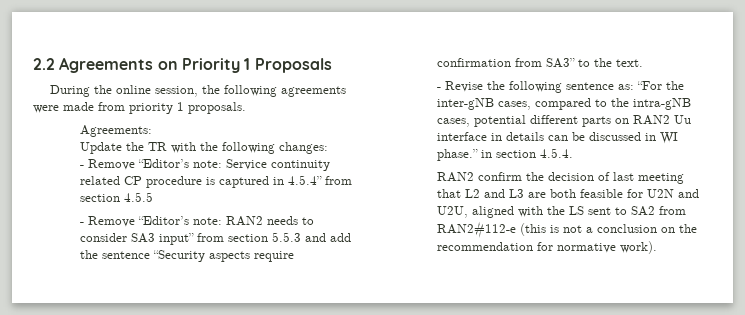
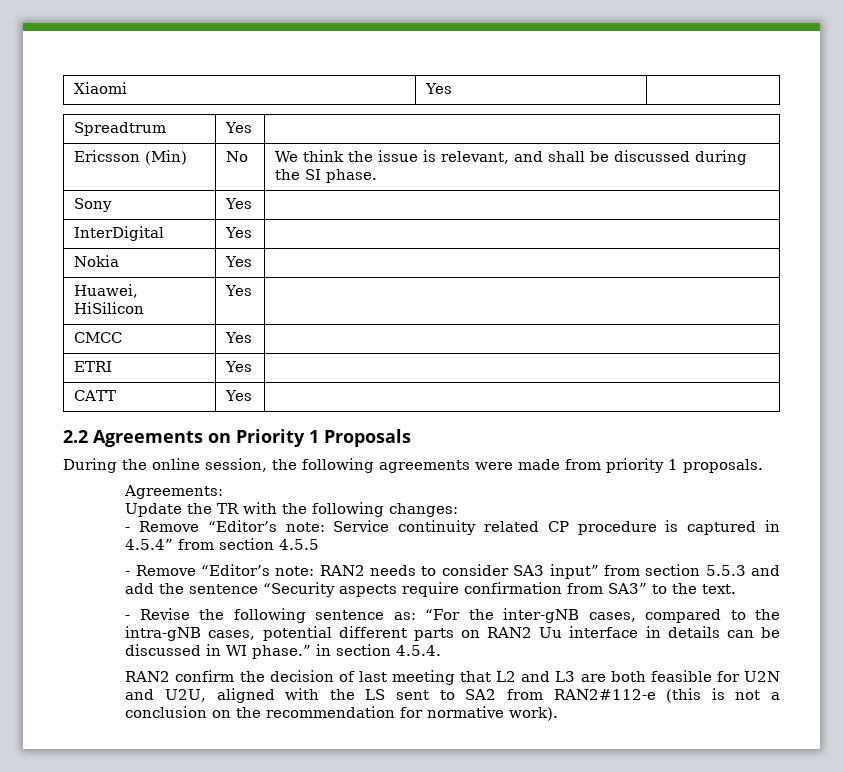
(33, 64) none -> [73,82,127,94] [424,83,453,94] [73,122,166,136] [224,122,253,133] [73,150,187,165] [225,151,248,162] [274,150,748,165] [274,169,377,183] [73,198,112,212] [224,198,253,209] [73,226,164,241] [224,227,253,238] [73,255,119,267] [224,256,253,267] [73,284,138,298] [73,302,144,314] [224,285,253,296] [73,332,122,343] [224,332,253,343] [73,361,112,372] [224,361,253,372] [73,390,116,401] [224,390,253,401] Xiaomi | Yes | // Spreadtrum | Yes | // Ericsson (Min) | No | We think the issue is relevant, and shall be discussed during the SI phase. // Sony | Yes | // InterDigital | Yes | // Nokia | Yes | // Huawei, HiSilicon | Yes | // CMCC | Yes | // ETRI | Yes | // CATT | Yes | //

